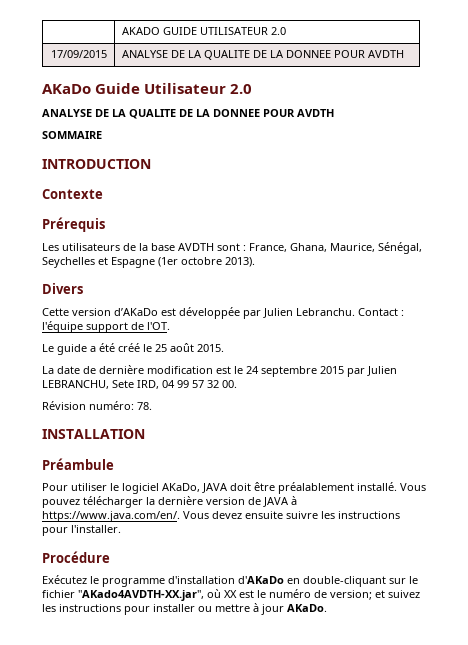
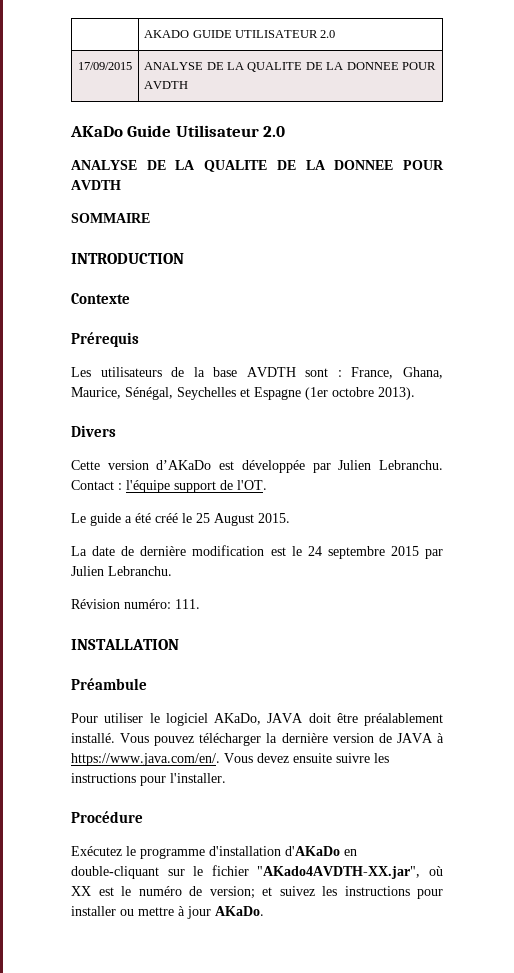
[170,343,194,352] août -> [214,513,254,526] August
[42,380,237,389] LEBRANCHU, Sete IRD, 04 99 57 32 00. -> [108,566,172,576] Lebranchu.
[137,402,152,410] 78. -> [175,599,200,609] 111.

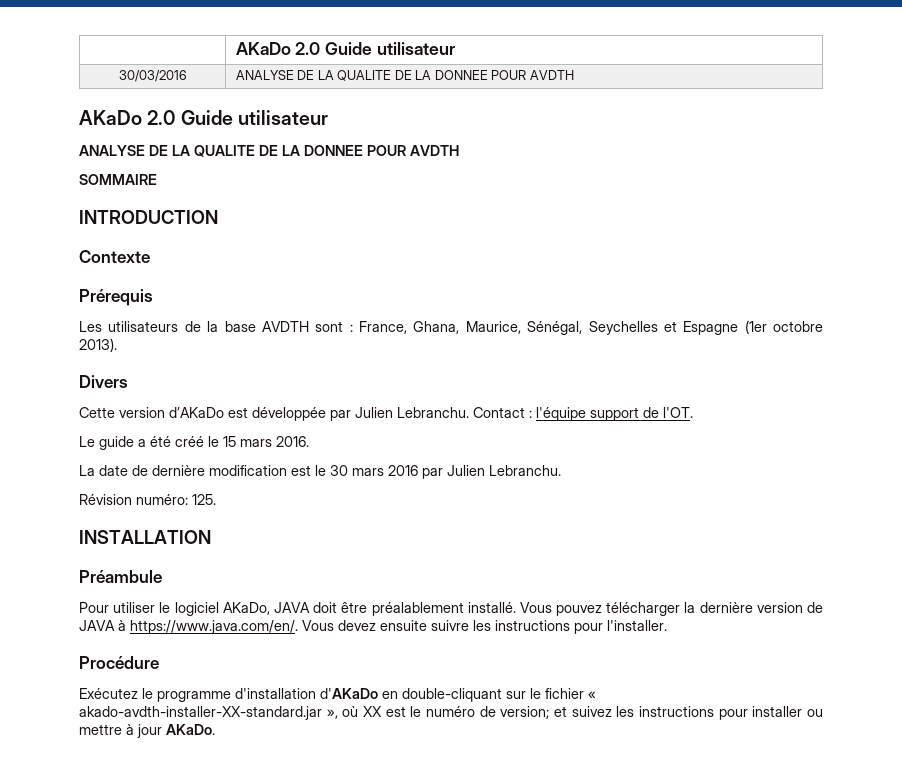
[144,30,336,38] [78,62,132,70] | AKADO GUIDE UTILISATEUR 2.0 // 17/09/2015 -> [235,42,455,55] [118,70,187,82] | AKaDo 2.0 Guide utilisateur // 30/03/2016
[127,125,286,137] Guide Utilisateur 2.0 -> [147,110,328,125] 2.0 Guide utilisateur
[196,513,290,526] 25 August 2015. -> [223,436,309,447] 15 mars 2016.
[307,546,419,559] 24 septembre 2015 -> [330,465,418,476] 30 mars 2016
[175,599,200,609] 111. -> [192,494,216,505] 125.
[257,866,421,879] "AKado4AVDTH-XX.jar", -> [588,691,596,699] [79,706,338,720] « akado-avdth-installer-XX-standard.jar »,

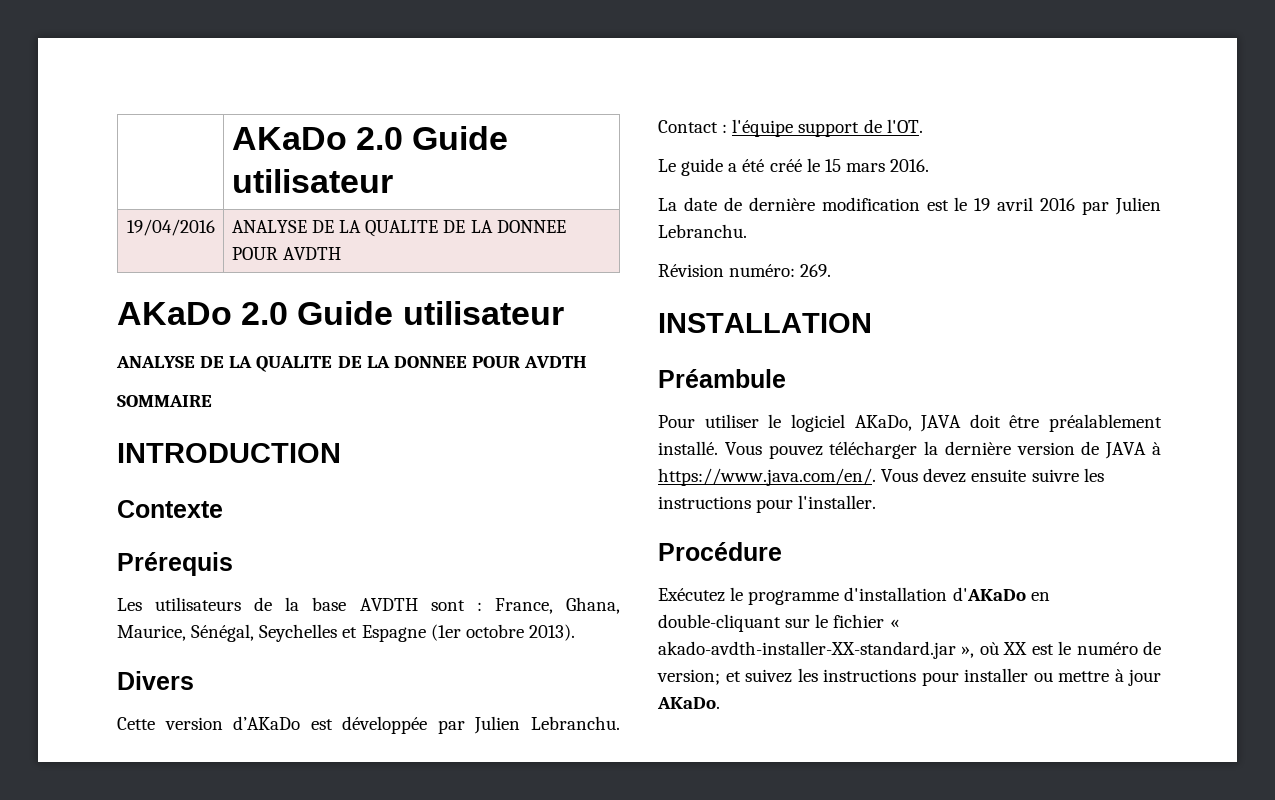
[235,42,455,55] [118,70,187,82] | AKaDo 2.0 Guide utilisateur // 30/03/2016 -> [231,126,509,150] [231,169,393,193] [126,219,215,236] | AKaDo 2.0 Guide utilisateur // 19/04/2016
[330,465,384,476] 30 mars -> [974,197,1034,211] 19 avril
[192,494,216,505] 125. -> [800,264,832,277] 269.

